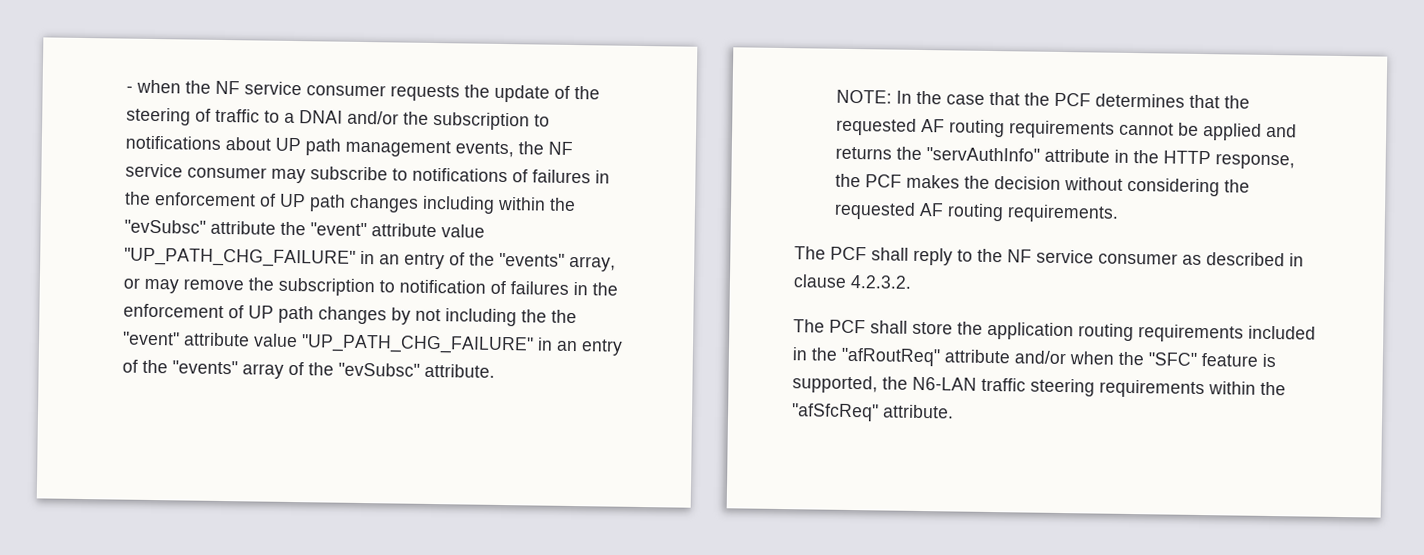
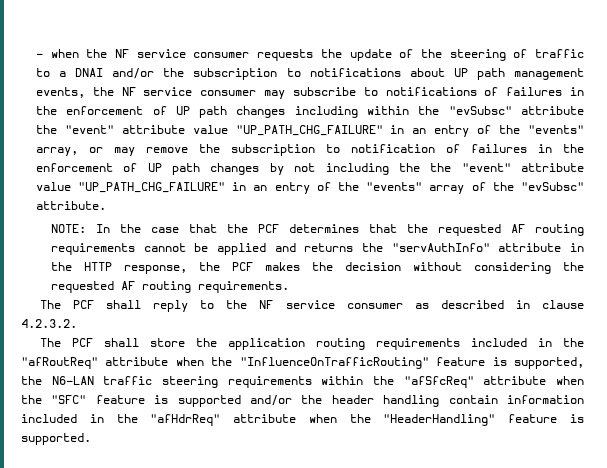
[1014,350,1197,366] and/or when the "SFC" -> [175,357,429,369] when the "InfluenceOnTrafficRouting"
[883,404,954,419] attribute. -> [483,376,584,385] [21,395,584,407] [21,414,584,426] [21,433,91,445] attribute when the "SFC" feature is supported and/or the header handling contain information included in the "afHdrReq" attribute when the "HeaderHandling" feature is supported.

